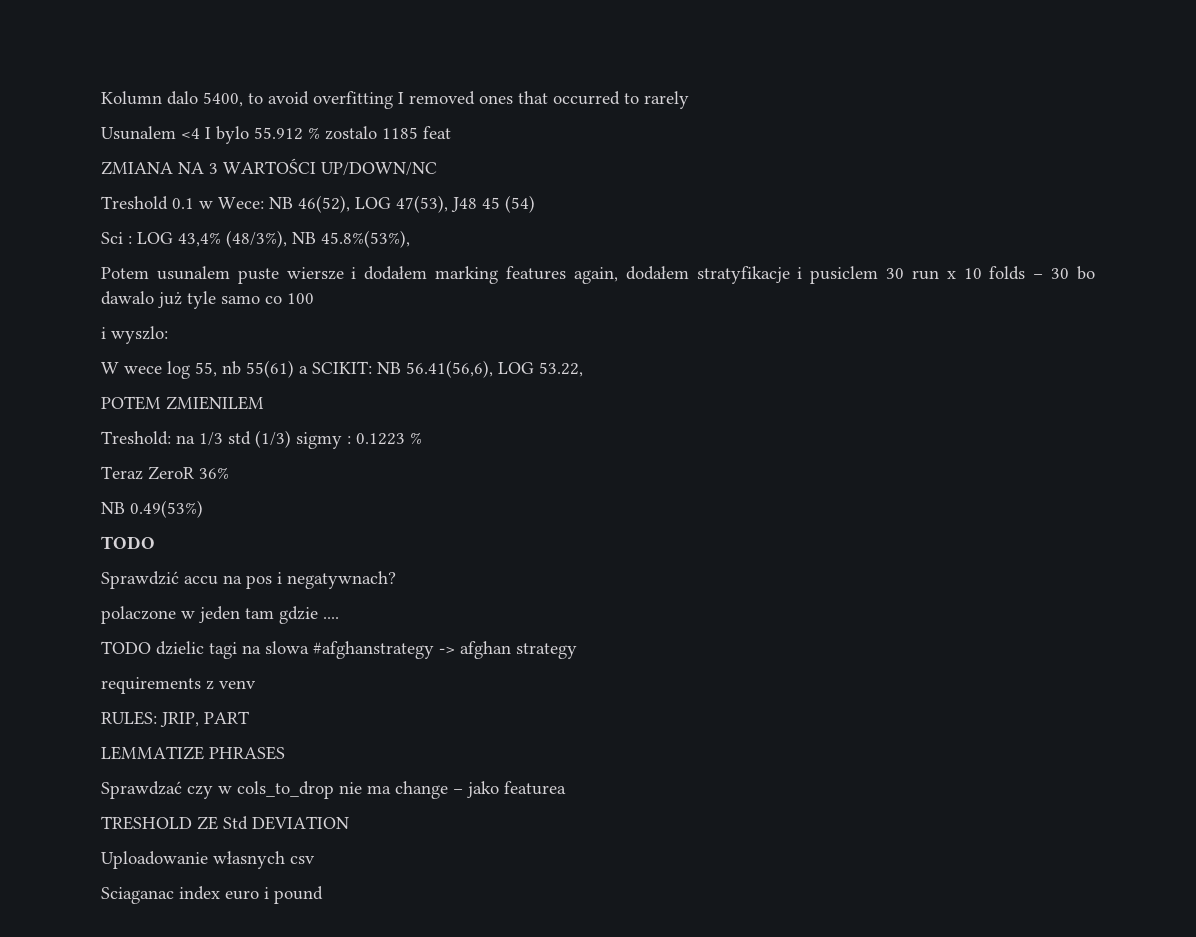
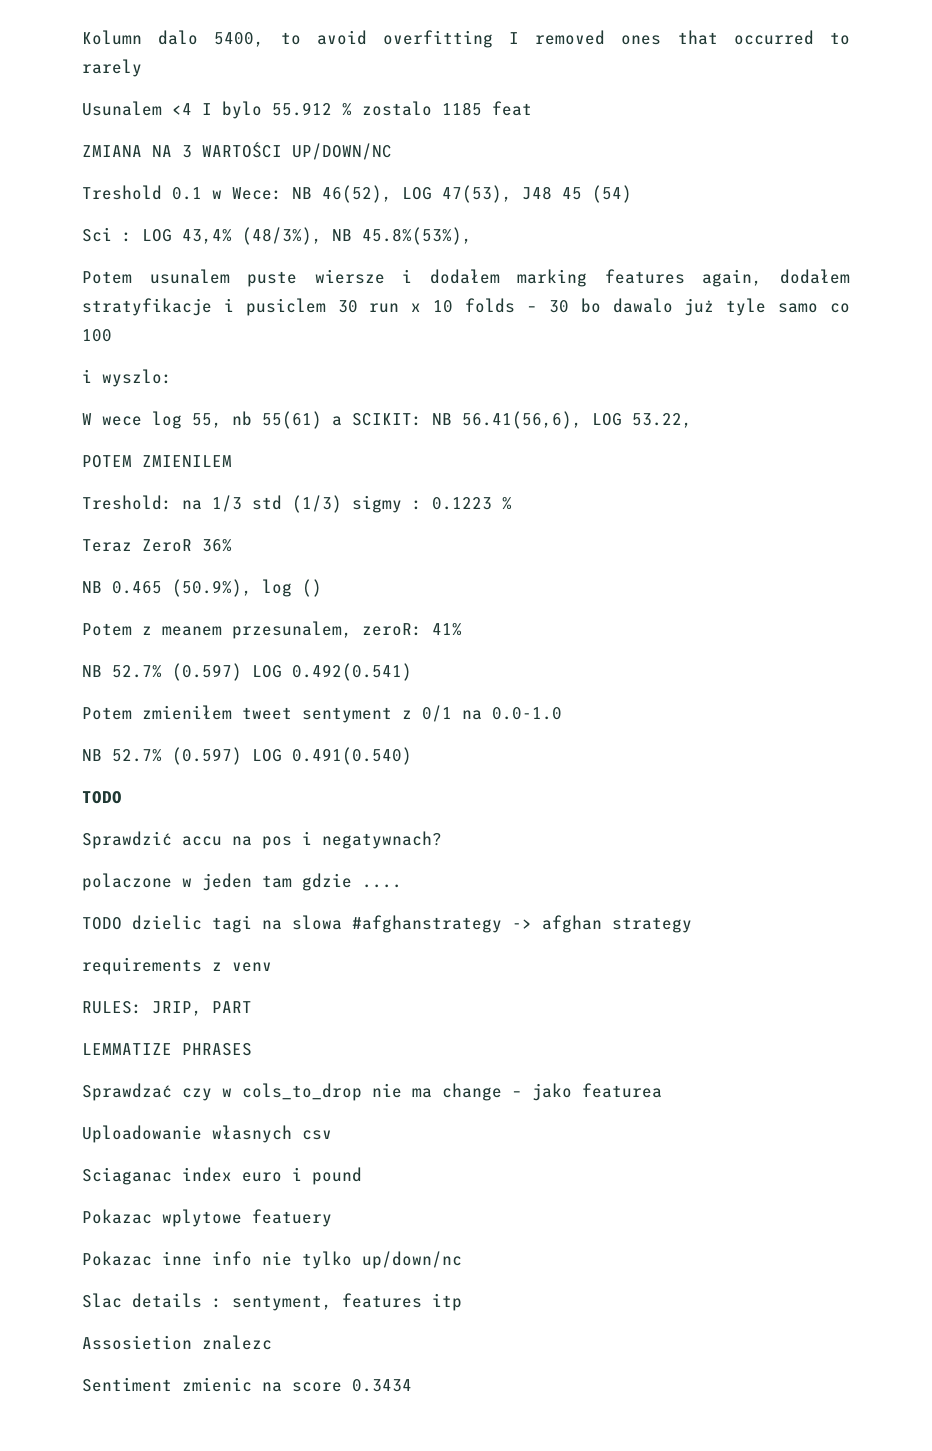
[130,500,203,518] 0.49(53%) -> [112,579,322,597] [82,621,462,639] [82,663,412,681] [82,705,562,723] [82,747,412,765] 0.465 (50.9%), log () // Potem z meanem przesunalem, zeroR: 41% // NB 52.7% (0.597) LOG 0.492(0.541) // Potem zmieniłem tweet sentyment z 0/1 na 0.0-1.0 // NB 52.7% (0.597) LOG 0.491(0.540)
[101,816,349,830] // TRESHOLD ZE Std DEVIATION -> (662, 1090) none
(323, 895) none -> [82,1209,332,1227] [82,1251,462,1269] [82,1293,462,1311] [82,1335,272,1350] [82,1377,412,1392] // Pokazac wplytowe featuery // Pokazac inne info nie tylko up/down/nc // Slac details : sentyment, features itp // Assosietion znalezc // Sentiment zmienic na score 0.3434

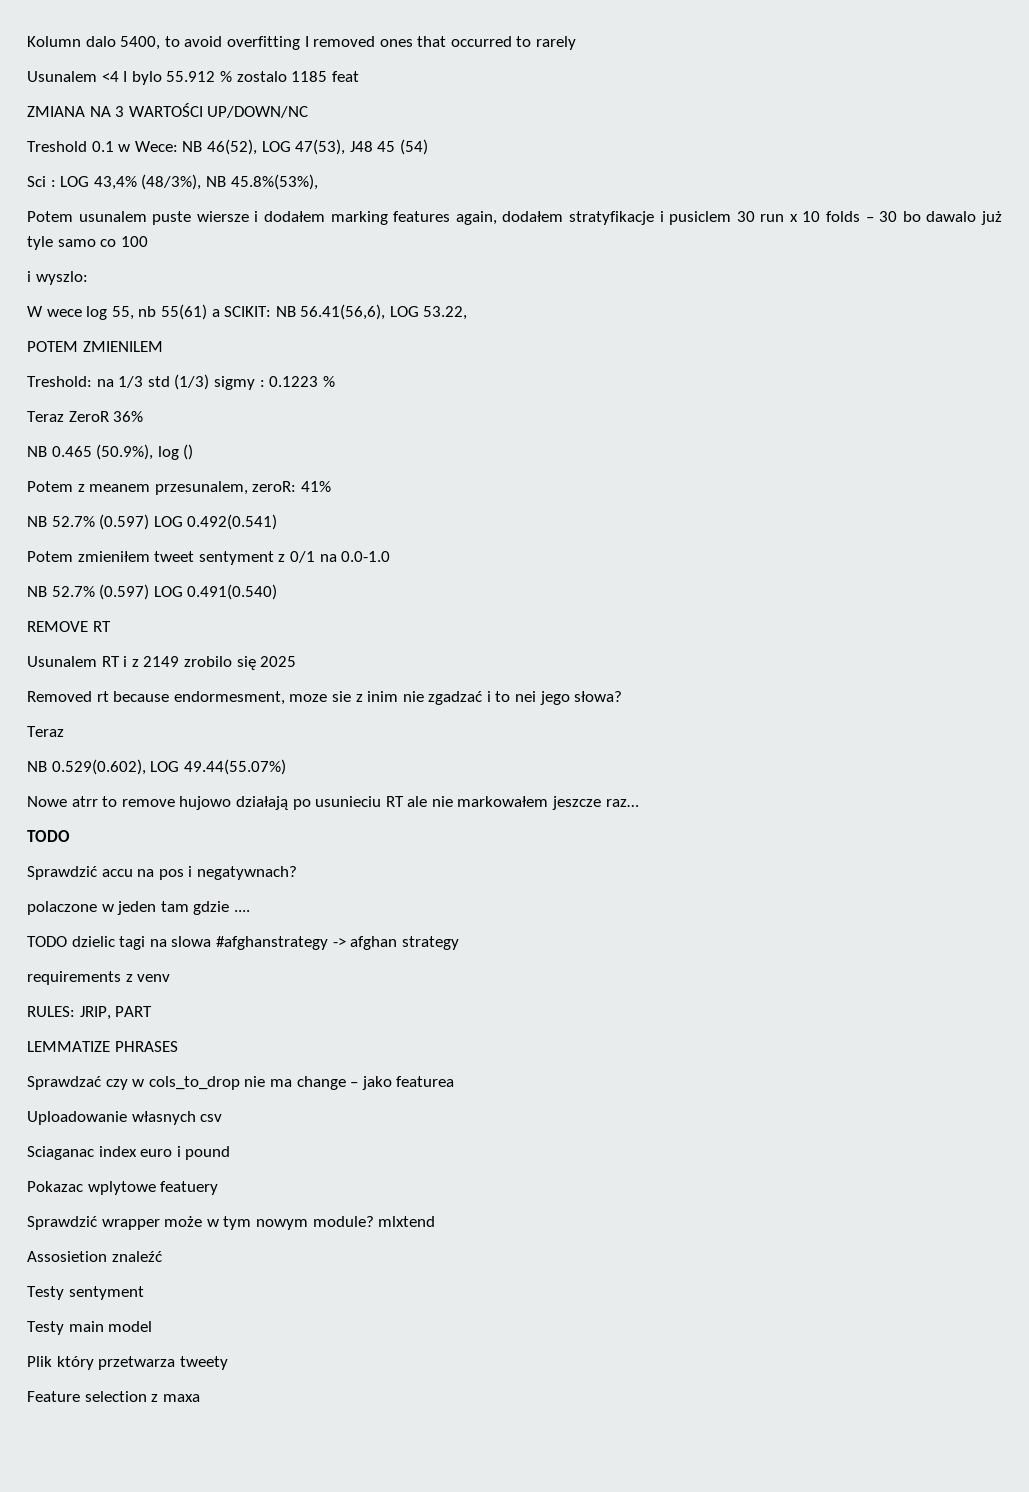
(412, 756) none -> [27,621,111,632] [27,656,297,670] [27,691,623,705] [27,726,64,737] [27,759,286,775] [27,796,639,810] // REMOVE RT // Usunalem RT i z 2149 zrobilo się 2025 // Removed rt because endormesment, moze sie z inim nie zgadzać i to nei jego słowa? // Teraz // NB 0.529(0.602), LOG 49.44(55.07%) // Nowe atrr to remove hujowo działają po usunieciu RT ale nie markowałem jeszcze raz…
[82,1251,462,1269] [82,1293,462,1311] [82,1335,272,1350] [82,1377,412,1392] Pokazac inne info nie tylko up/down/nc // Slac details : sentyment, features itp // Assosietion znalezc // Sentiment zmienic na score 0.3434 -> [27,1216,436,1230] [27,1251,162,1262] [27,1286,144,1300] [27,1321,153,1335] [27,1356,228,1370] [27,1391,200,1402] Sprawdzić wrapper może w tym nowym module? mlxtend // Assosietion znaleźć // Testy sentyment // Testy main model // Plik który przetwarza tweety // Feature selection z maxa

